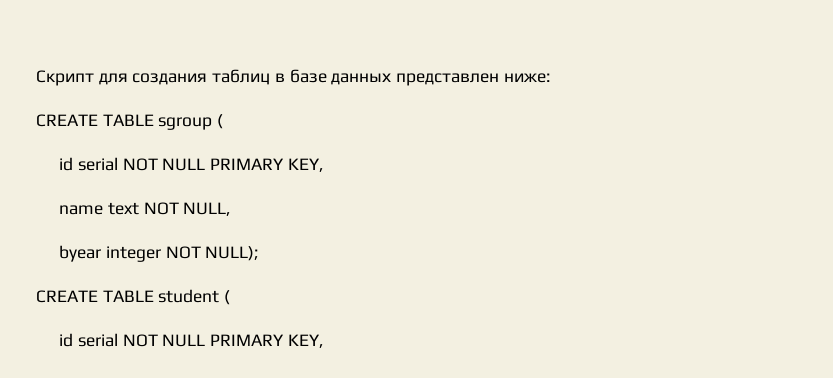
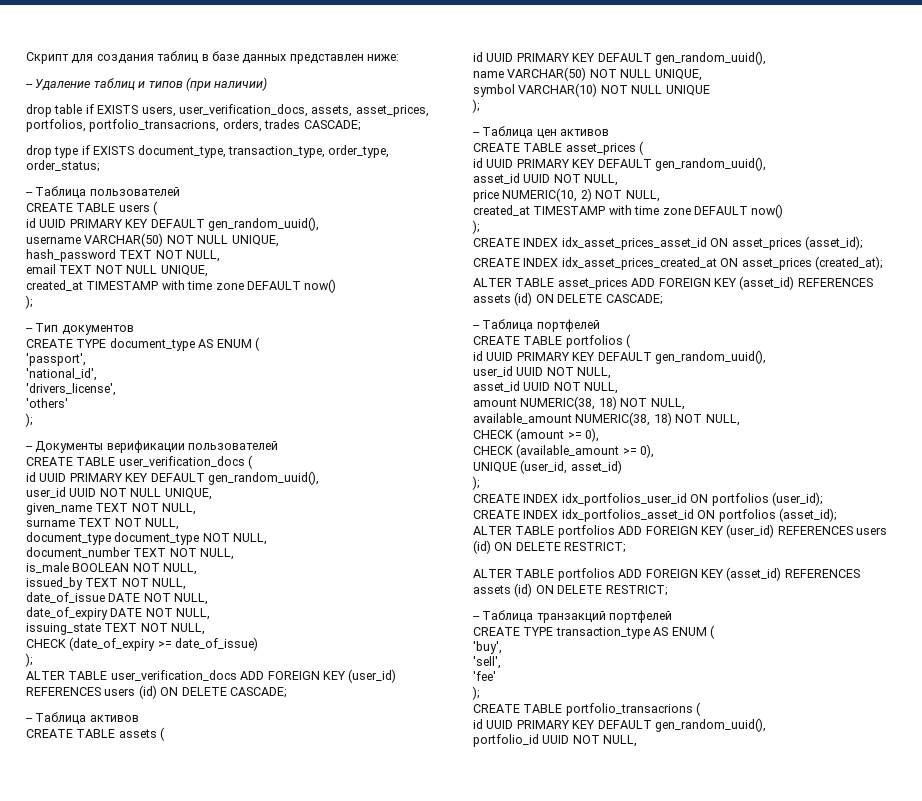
[36,114,224,130] [59,157,323,172] [59,202,231,216] [59,245,259,262] [36,289,231,305] [59,333,323,348] // CREATE TABLE sgroup ( // id serial NOT NULL PRIMARY KEY, // name text NOT NULL, // byear integer NOT NULL); // CREATE TABLE student ( // id serial NOT NULL PRIMARY KEY, -> [26,77,268,91] [26,104,429,117] [26,119,361,132] [26,145,390,158] [26,160,100,172] [26,186,180,199] [26,201,159,215] [26,217,319,231] [26,233,279,247] [26,249,221,262] [26,264,208,277] [26,279,337,293] [25,295,33,309] [26,323,134,335] [26,337,260,351] [26,353,86,366] [26,368,97,381] [26,383,116,396] [26,398,68,408] [25,413,33,427] [26,440,279,453] [26,455,254,469] [26,471,319,485] [26,487,212,500] [26,503,197,515] [26,518,180,530] [26,532,268,545] [26,547,235,560] [26,562,198,575] [26,577,187,590] [26,592,209,605] [26,607,211,620] [26,623,206,635] [26,637,259,651] [25,653,33,667] [26,669,397,683] [26,685,287,699] [26,712,139,725] [26,727,166,741] [473,51,766,65] [473,67,702,81] [473,83,710,97] [472,99,480,113] [473,126,610,139] [473,141,645,155] [473,157,766,171] [473,173,619,186] [473,188,660,202] [473,204,784,218] [472,220,480,234] [473,236,863,250] [473,256,883,270] [473,276,873,290] [473,292,663,306] [473,319,600,332] [473,334,632,348] [473,350,766,364] [473,366,612,379] [473,381,619,394] [473,396,685,410] [473,412,740,426] [473,428,600,442] [473,444,655,458] [473,460,622,474] [472,476,480,490] [473,492,823,506] [473,508,837,522] [473,524,887,538] [473,540,627,554] [473,567,860,581] [473,583,668,597] [473,610,673,623] [473,625,715,639] [473,641,502,654] [473,656,501,669] [473,671,496,681] [472,686,480,700] [473,702,702,716] [473,718,766,732] [473,734,638,747] // -- Удаление таблиц и типов (при наличии) // drop table if EXISTS users, user_verification_docs, assets, asset_prices, portfolios, portfolio_transacrions, orders, trades CASCADE; // drop type if EXISTS document_type, transaction_type, order_type, order_status; // -- Таблица пользователей // CREATE TABLE users ( // id UUID PRIMARY KEY DEFAULT gen_random_uuid(), // username VARCHAR(50) NOT NULL UNIQUE, // hash_password TEXT NOT NULL, // email TEXT NOT NULL UNIQUE, // created_at TIMESTAMP with time zone DEFAULT now() // ); // -- Тип документов // CREATE TYPE document_type AS ENUM ( // 'passport', // 'national_id', // 'drivers_license', // 'others' // ); // -- Документы верификации пользователей // CREATE TABLE user_verification_docs ( // id UUID PRIMARY KEY DEFAULT gen_random_uuid(), // user_id UUID NOT NULL UNIQUE, // given_name TEXT NOT NULL, // surname TEXT NOT NULL, // document_type document_type NOT NULL, // document_number TEXT NOT NULL, // is_male BOOLEAN NOT NULL, // issued_by TEXT NOT NULL, // date_of_issue DATE NOT NULL, // date_of_expiry DATE NOT NULL, // issuing_state TEXT NOT NULL, // CHECK (date_of_expiry >= date_of_issue) // ); // ALTER TABLE user_verification_docs ADD FOREIGN KEY (user_id) REFERENCES users (id) ON DELETE CASCADE; // -- Таблица активов // CREATE TABLE assets ( // id UUID PRIMARY KEY DEFAULT gen_random_uuid(), // name VARCHAR(50) NOT NULL UNIQUE, // symbol VARCHAR(10) NOT NULL UNIQUE // ); // -- Таблица цен активов // CREATE TABLE asset_prices ( // id UUID PRIMARY KEY DEFAULT gen_random_uuid(), // asset_id UUID NOT NULL, // price NUMERIC(10, 2) NOT NULL, // created_at TIMESTAMP with time zone DEFAULT now() // ); // CREATE INDEX idx_asset_prices_asset_id ON asset_prices (asset_id); // CREATE INDEX idx_asset_prices_created_at ON asset_prices (created_at); // ALTER TABLE asset_prices ADD FOREIGN KEY (asset_id) REFERENCES assets (id) ON DELETE CASCADE; // -- Таблица портфелей // CREATE TABLE portfolios ( // id UUID PRIMARY KEY DEFAULT gen_random_uuid(), // user_id UUID NOT NULL, // asset_id UUID NOT NULL, // amount NUMERIC(38, 18) NOT NULL, // available_amount NUMERIC(38, 18) NOT NULL, // CHECK (amount >= 0), // CHECK (available_amount >= 0), // UNIQUE (user_id, asset_id) // ); // CREATE INDEX idx_portfolios_user_id ON portfolios (user_id); // CREATE INDEX idx_portfolios_asset_id ON portfolios (asset_id); // ALTER TABLE portfolios ADD FOREIGN KEY (user_id) REFERENCES users (id) ON DELETE RESTRICT; // ALTER TABLE portfolios ADD FOREIGN KEY (asset_id) REFERENCES assets (id) ON DELETE RESTRICT; // -- Таблица транзакций портфелей // CREATE TYPE transaction_type AS ENUM ( // 'buy', // 'sell', // 'fee' // ); // CREATE TABLE portfolio_transacrions ( // id UUID PRIMARY KEY DEFAULT gen_random_uuid(), // portfolio_id UUID NOT NULL,

